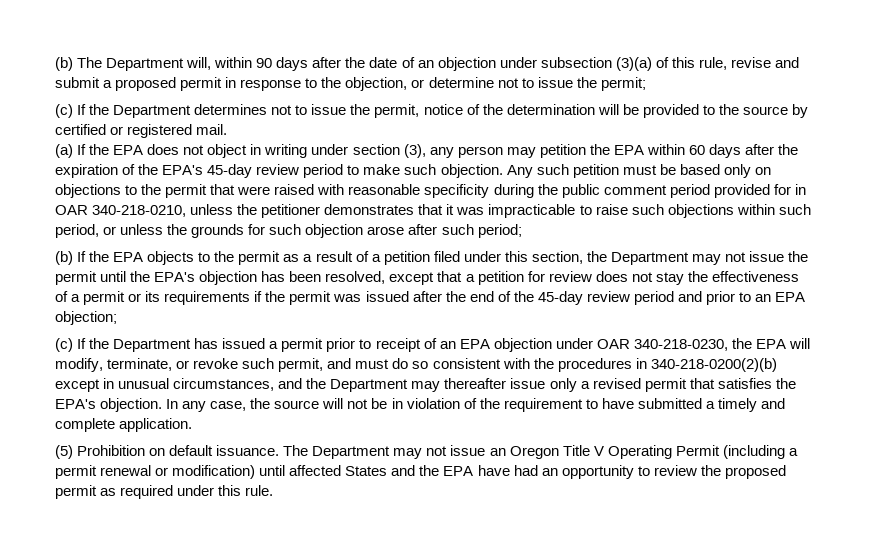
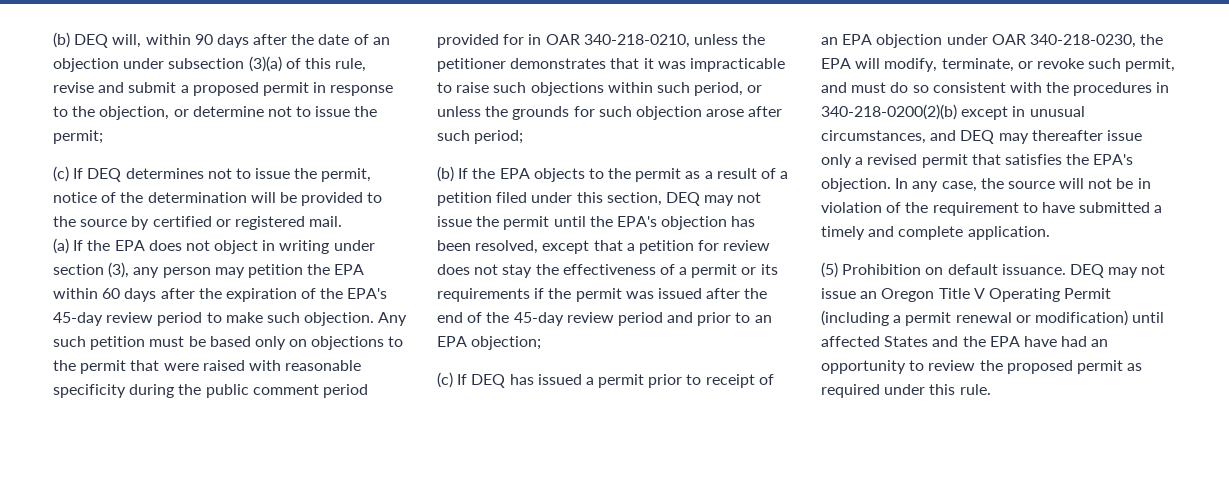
[55,57,185,71] (b) The Department -> [53,32,109,48] (b) DEQ
[89,104,192,118] the Department -> [87,168,122,182] DEQ
[586,251,689,265] the Department -> [665,192,700,206] DEQ
[89,338,192,352] the Department -> [471,374,506,388] DEQ
[306,378,409,392] the Department -> [960,130,995,144] DEQ
[283,445,391,459] The Department -> [1069,264,1104,278] DEQ

